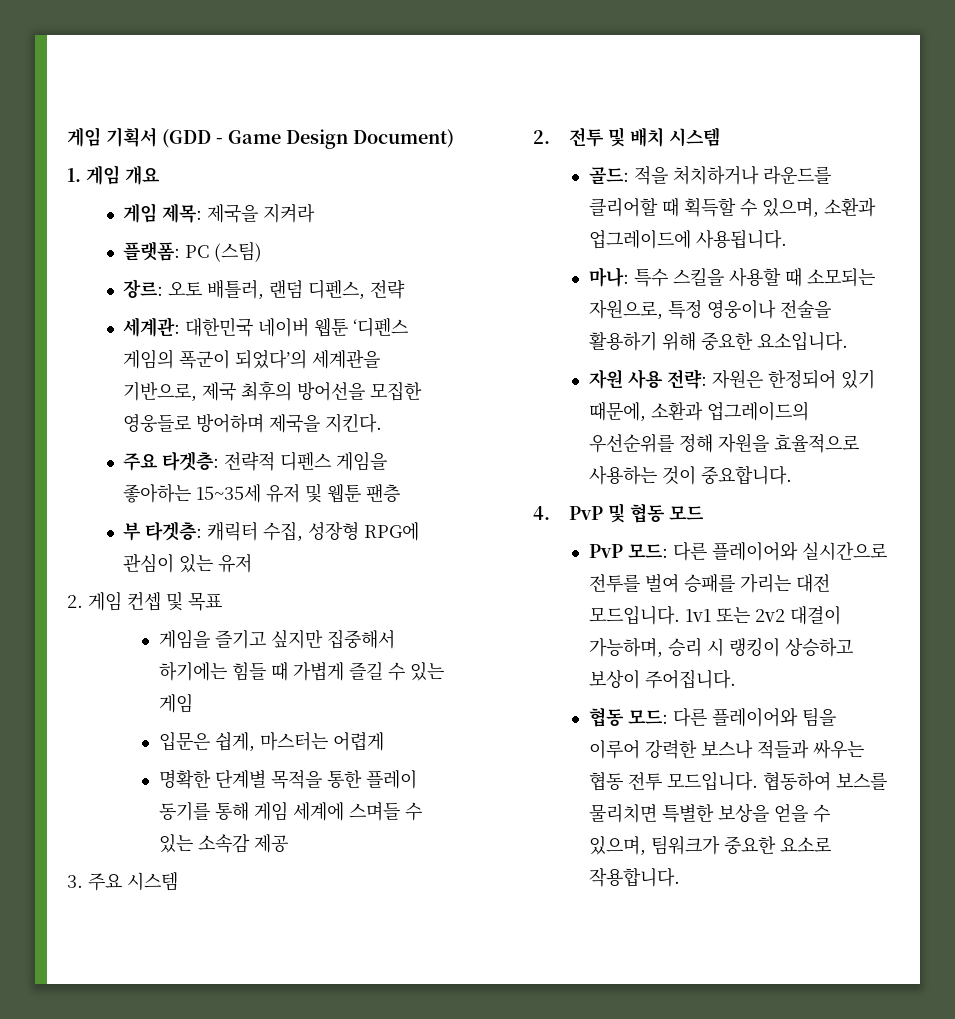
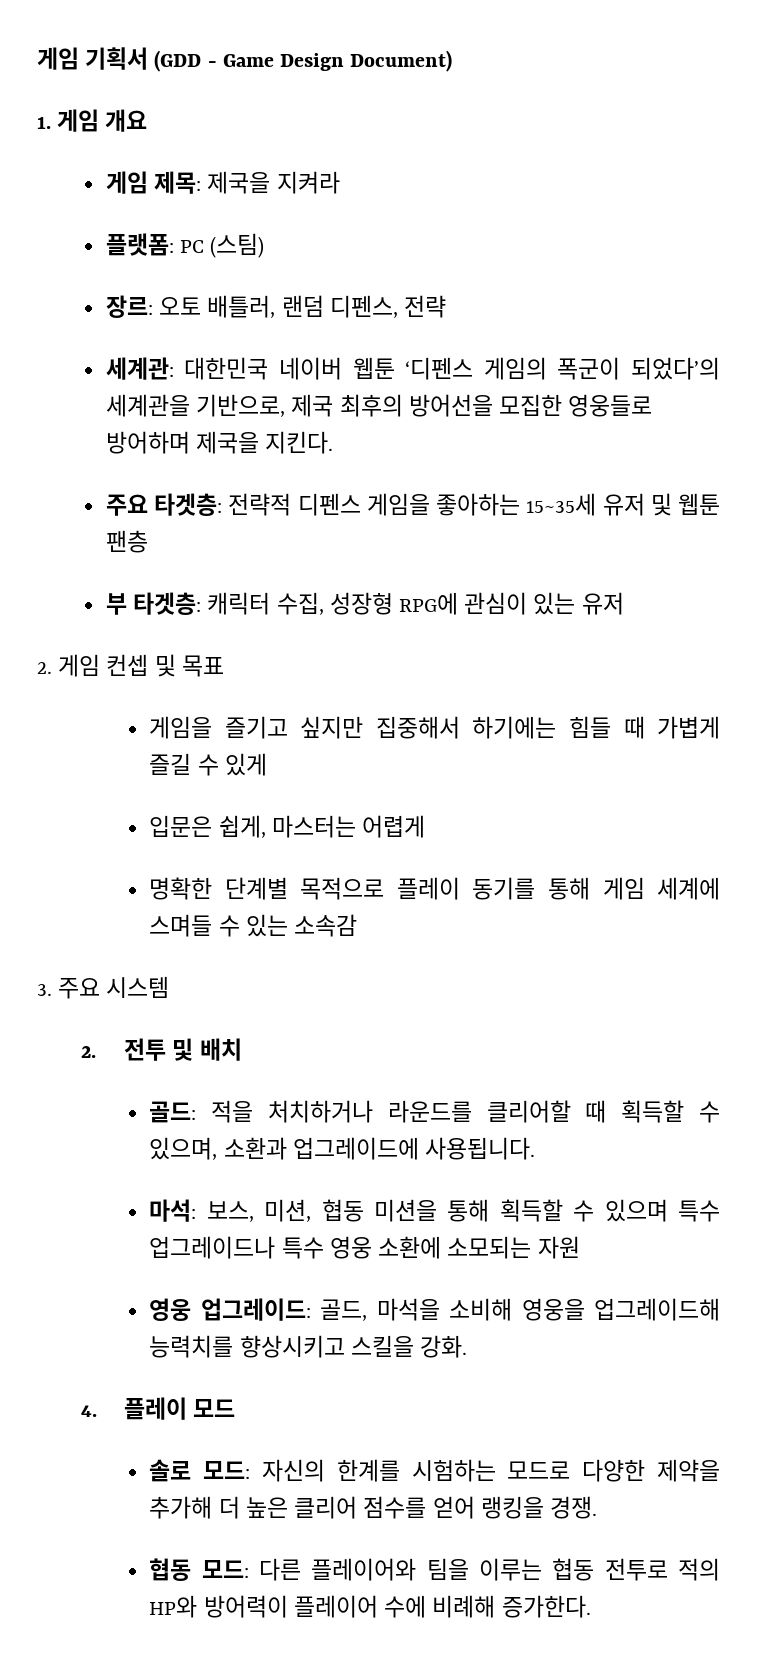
[409,662,444,681] [158,694,193,713] 있는 게임 -> [224,753,267,776] 있게
[270,770,362,789] 목적을 통한 -> [300,877,385,900] 목적으로
[253,834,288,853] 제공 -> (358, 925) none
[668,127,720,147] 시스템 -> (242, 1049) none
[588,267,875,287] [588,299,831,320] [588,331,848,351] [588,369,875,389] [588,401,809,422] [588,433,859,453] [588,465,792,485] [532,503,704,523] [588,541,887,561] [588,574,830,593] [588,605,841,625] [588,638,853,658] [588,669,736,689] 마나: 특수 스킬을 사용할 때 소모되는 자원으로, 특정 영웅이나 전술을 활용하기 위해 중요한 요소입니다. // 자원 사용 전략: 자원은 한정되어 있기 때문에, 소환과 업그레이드의 우선순위를 정해 자원을 효율적으로 사용하는 것이 중요합니다. // 4. PvP 및 협동 모드 // PvP 모드: 다른 플레이어와 실시간으로 전투를 벌여 승패를 가리는 대전 모드입니다. 1v1 또는 2v2 대결이 가능하며, 승리 시 랭킹이 상승하고 보상이 주어집니다. -> [149,1199,721,1222] [149,1236,580,1259] [149,1298,720,1321] [149,1335,468,1358] [80,1397,236,1420] [149,1459,720,1482] [149,1496,597,1519] 마석: 보스, 미션, 협동 미션을 통해 획득할 수 있으며 특수 업그레이드나 특수 영웅 소환에 소모되는 자원 // 영웅 업그레이드: 골드, 마석을 소비해 영웅을 업그레이드해 능력치를 향상시키고 스킬을 강화. // 4. 플레이 모드 // 솔로 모드: 자신의 한계를 시험하는 모드로 다양한 제약을 추가해 더 높은 클리어 점수를 얻어 랭킹을 경쟁.
[588,739,864,759] [588,771,887,791] [588,804,830,823] [588,835,831,856] [588,867,680,887] 이루어 강력한 보스나 적들과 싸우는 협동 전투 모드입니다. 협동하여 보스를 물리치면 특별한 보상을 얻을 수 있으며, 팀워크가 중요한 요소로 작용합니다. -> [479,1558,720,1581] [149,1595,591,1618] 이루는 협동 전투로 적의 HP와 방어력이 플레이어 수에 비례해 증가한다.

